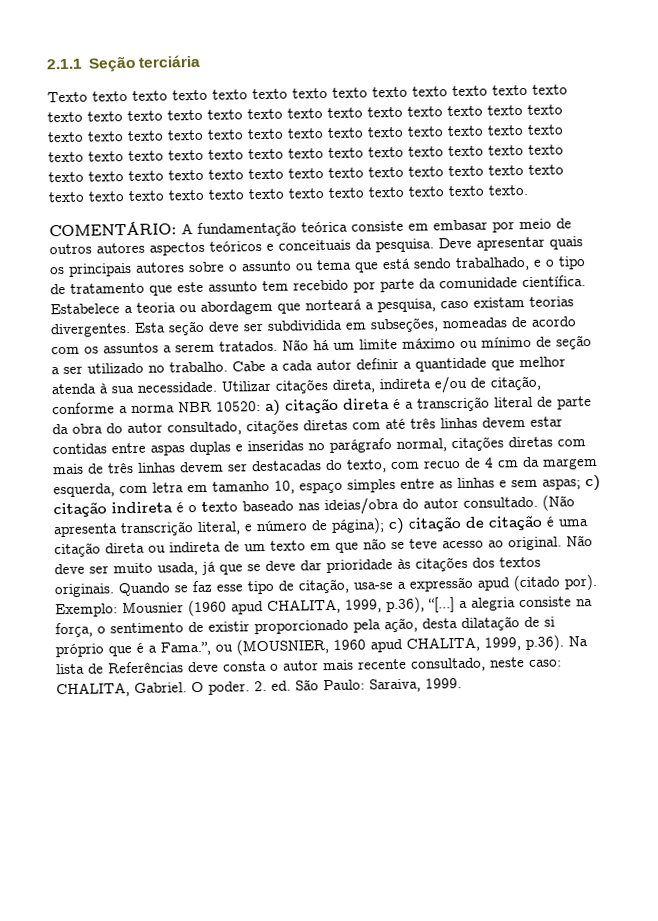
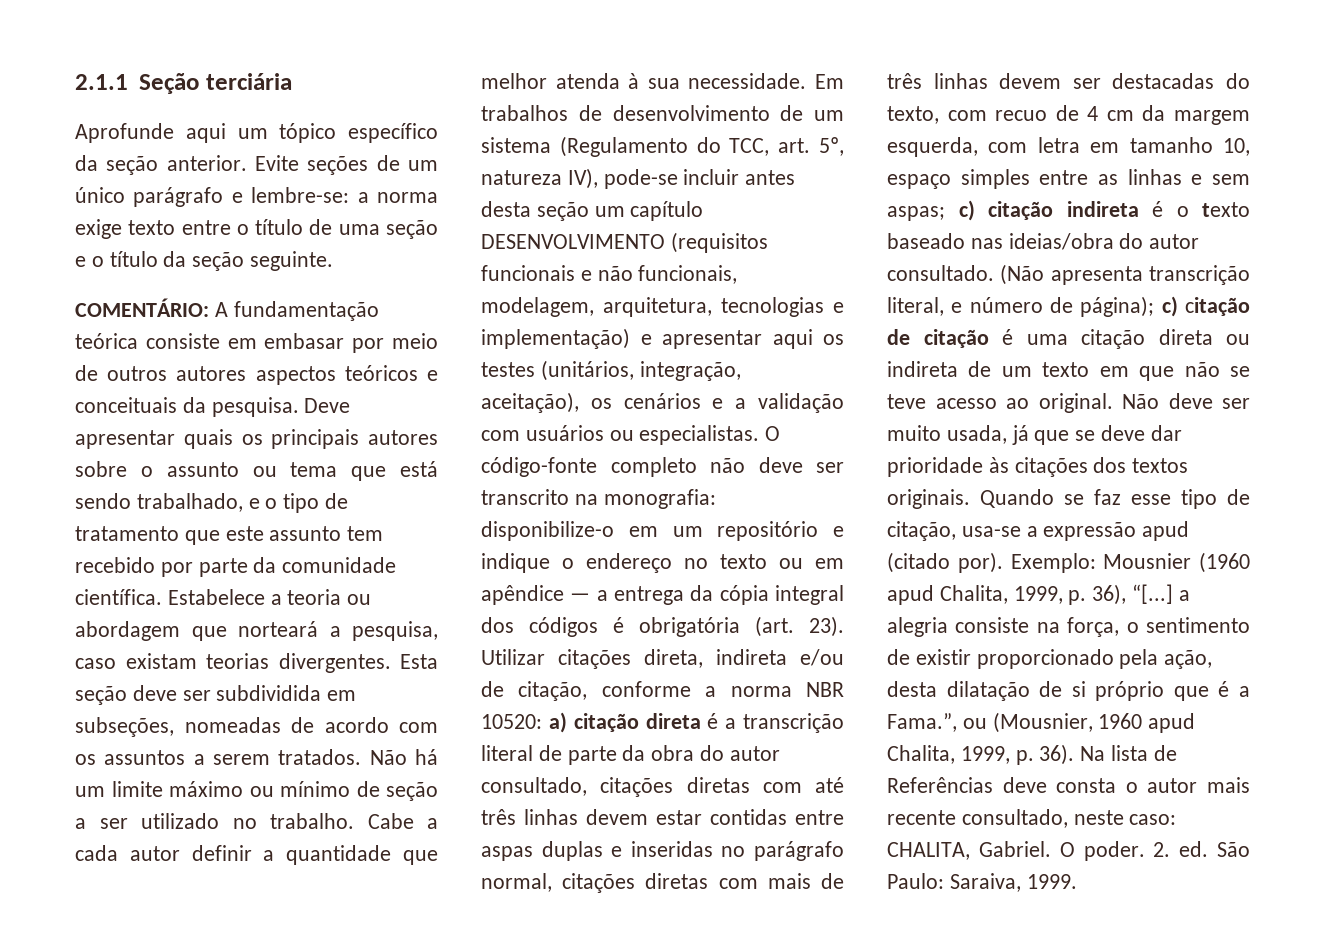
[47,84,568,103] [47,104,563,123] [47,124,564,143] [48,144,564,163] [48,164,564,183] [48,184,528,203] Texto texto texto texto texto texto texto texto texto texto texto texto texto texto texto texto texto texto texto texto texto texto texto texto texto texto texto texto texto texto texto texto texto texto texto texto texto texto texto texto texto texto texto texto texto texto texto texto texto texto texto texto texto texto texto texto texto texto texto texto texto texto texto texto texto texto texto texto texto texto texto texto texto texto texto texto texto. -> [75,123,438,143] [75,155,438,175] [75,187,438,207] [75,219,438,239] [75,251,334,271] Aprofunde aqui um tópico específico da seção anterior. Evite seções de um único parágrafo e lembre-se: a norma exige texto entre o título de uma seção e o título da seção seguinte.
(217, 387) none -> [815,74,844,89] [481,105,844,121] [481,136,844,157] [481,168,796,189] [481,201,704,221] [481,232,768,253] [481,265,738,284] [481,297,844,317] [481,328,844,349] [481,360,741,381] [481,392,844,413] [481,425,781,445] [481,457,844,477] [481,489,716,509] [481,521,844,541] [481,553,844,573] [481,585,844,605] [481,616,844,637] Em trabalhos de desenvolvimento de um sistema (Regulamento do TCC, art. 5º, natureza IV), pode-se incluir antes desta seção um capítulo DESENVOLVIMENTO (requisitos funcionais e não funcionais, modelagem, arquitetura, tecnologias e implementação) e apresentar aqui os testes (unitários, integração, aceitação), os cenários e a validação com usuários ou especialistas. O código-fonte completo não deve ser transcrito na monografia: disponibilize-o em um repositório e indique o endereço no texto ou em apêndice — a entrega da cópia integral dos códigos é obrigatória (art. 23).
[267,596,425,614] CHALITA, 1999, p.36), -> [939,584,1127,605] Chalita, 1999, p. 36),
[236,638,329,656] (MOUSNIER, -> [992,712,1093,733] (Mousnier,
[406,634,564,652] CHALITA, 1999, p.36). -> [887,744,1075,765] Chalita, 1999, p. 36).

